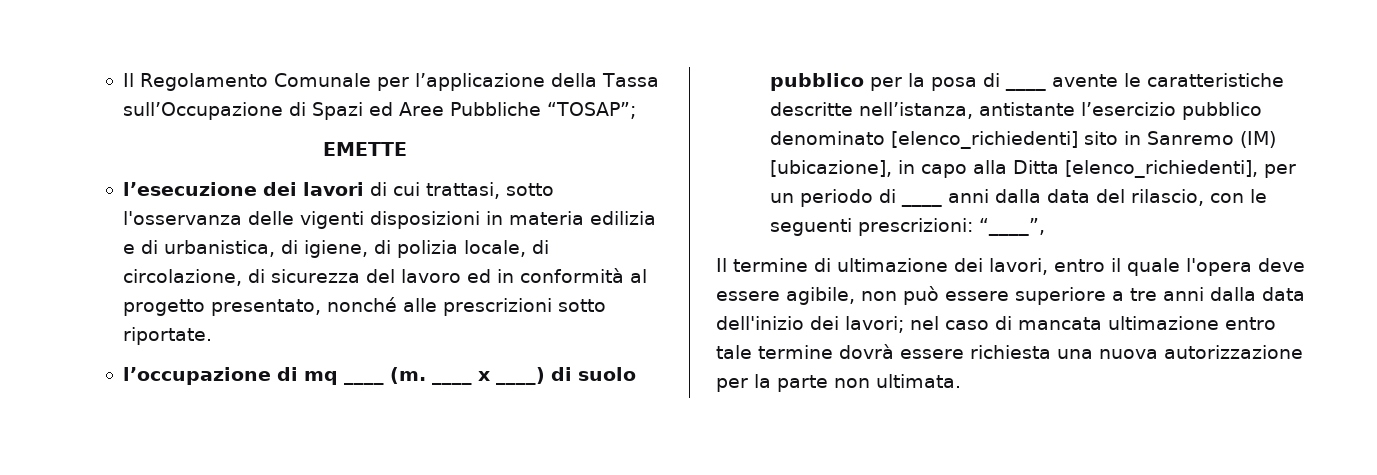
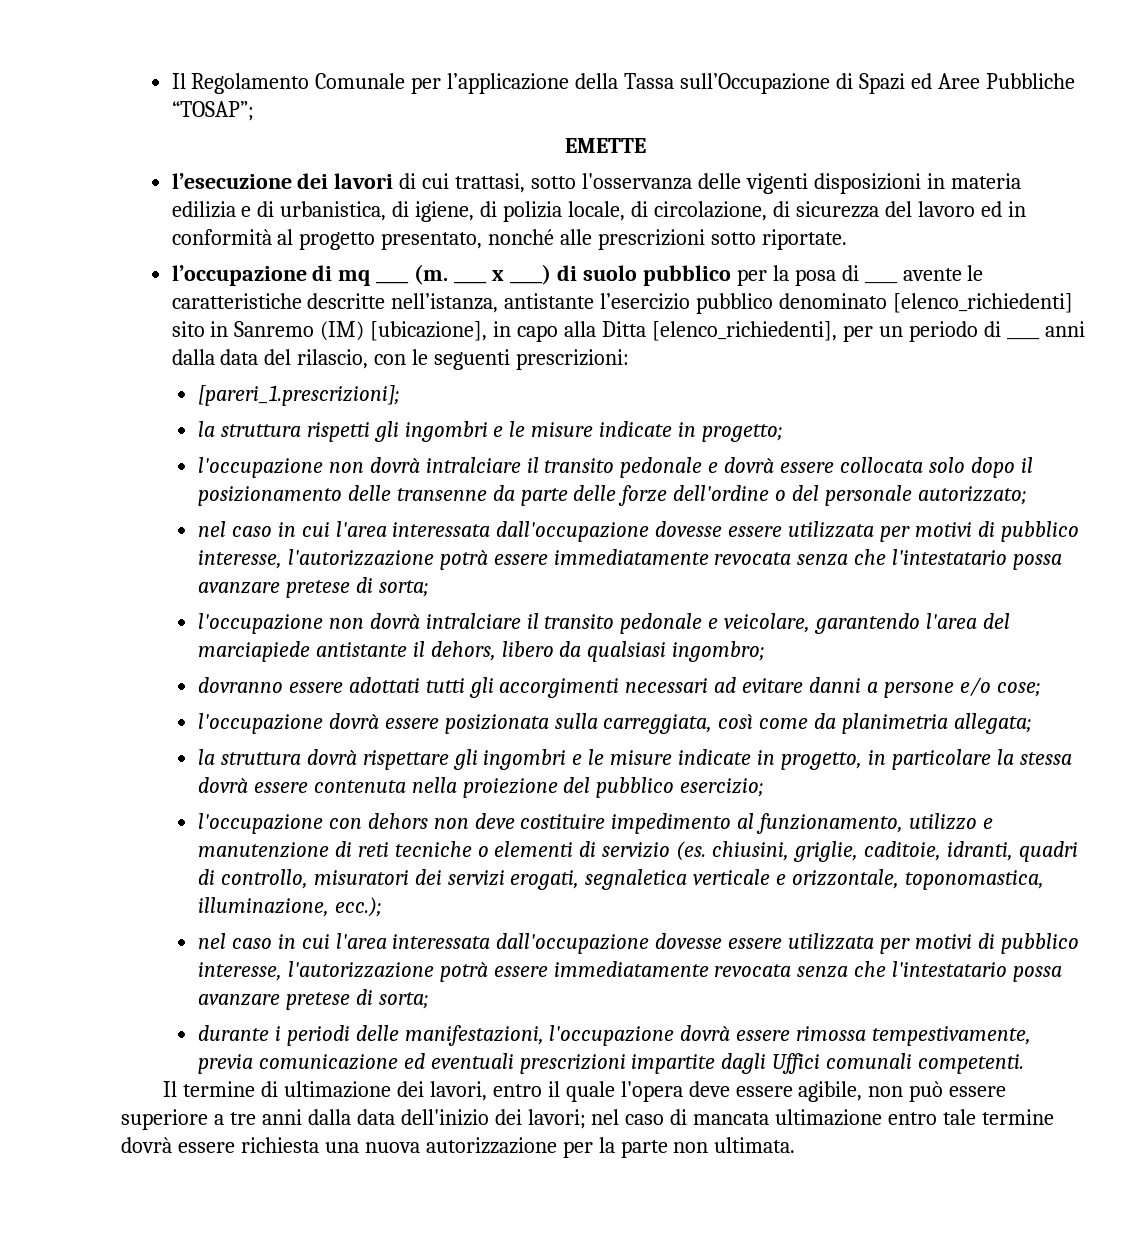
[978,218,1045,236] “____”, -> [197,385,400,406] [197,421,784,442] [197,457,1034,478] [197,485,1028,506] [197,521,1080,542] [197,549,1063,570] [197,577,429,598] [197,613,1011,634] [197,641,766,662] [197,677,1042,698] [197,713,1033,734] [197,749,1072,770] [197,777,765,798] [197,813,994,834] [197,841,1079,862] [197,869,1045,890] [197,897,382,917] [197,933,1080,954] [197,961,1063,982] [197,989,429,1010] [197,1025,1032,1046] [197,1053,1025,1074] // [pareri_1.prescrizioni]; // la struttura rispetti gli ingombri e le misure indicate in progetto; // l'occupazione non dovrà intralciare il transito pedonale e dovrà essere collocata solo dopo il posizionamento delle transenne da parte delle forze dell'ordine o del personale autorizzato; // nel caso in cui l'area interessata dall'occupazione dovesse essere utilizzata per motivi di pubblico interesse, l'autorizzazione potrà essere immediatamente revocata senza che l'intestatario possa avanzare pretese di sorta; // l'occupazione non dovrà intralciare il transito pedonale e veicolare, garantendo l'area del marciapiede antistante il dehors, libero da qualsiasi ingombro; // dovranno essere adottati tutti gli accorgimenti necessari ad evitare danni a persone e/o cose; // l'occupazione dovrà essere posizionata sulla carreggiata, così come da planimetria allegata; // la struttura dovrà rispettare gli ingombri e le misure indicate in progetto, in particolare la stessa dovrà essere contenuta nella proiezione del pubblico esercizio; // l'occupazione con dehors non deve costituire impedimento al funzionamento, utilizzo e manutenzione di reti tecniche o elementi di servizio (es. chiusini, griglie, caditoie, idranti, quadri di controllo, misuratori dei servizi erogati, segnaletica verticale e orizzontale, toponomastica, illuminazione, ecc.); // nel caso in cui l'area interessata dall'occupazione dovesse essere utilizzata per motivi di pubblico interesse, l'autorizzazione potrà essere immediatamente revocata senza che l'intestatario possa avanzare pretese di sorta; // durante i periodi delle manifestazioni, l'occupazione dovrà essere rimossa tempestivamente, previa comunicazione ed eventuali prescrizioni impartite dagli Uffici comunali competenti.

